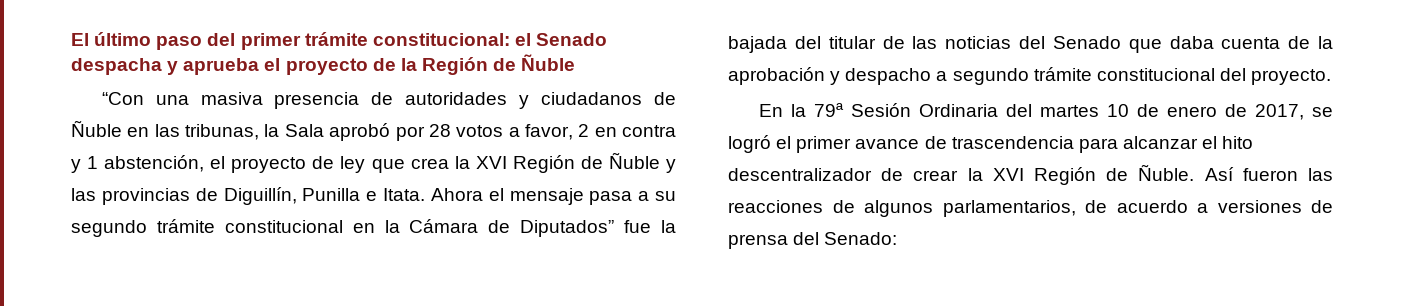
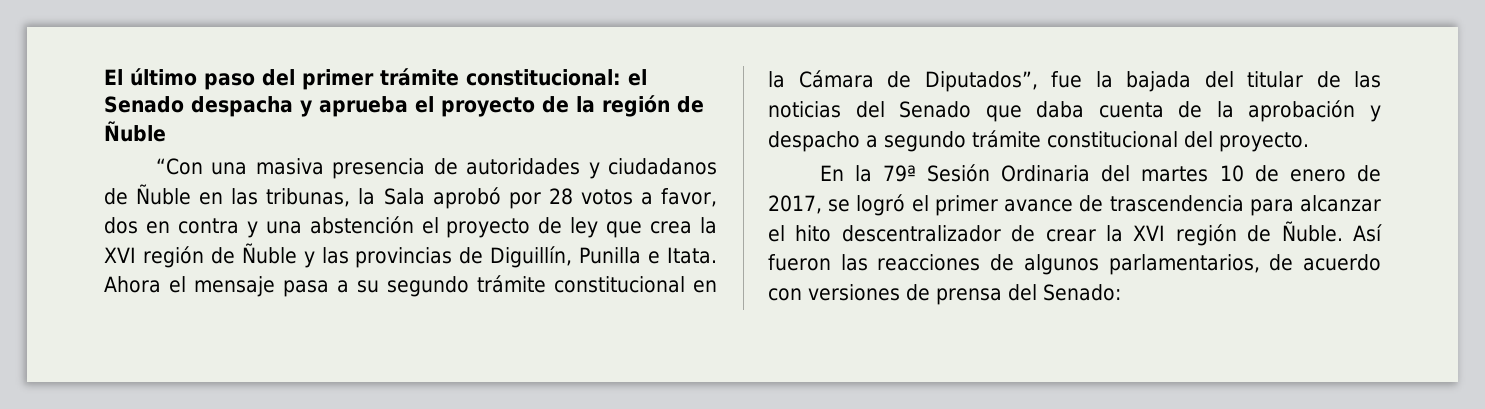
[421,57,488,75] Región -> [602,95,670,117] región
[578,124,590,137] 2 -> [104,217,138,234] dos
[87,155,205,172] 1 abstención, -> [265,216,414,234] una abstención
[512,155,575,173] Región -> [142,246,204,268] región
[520,220,615,237] Diputados” -> [924,71,1038,92] Diputados”,
[1034,167,1096,185] Región -> [1175,224,1237,246] región
[1197,203,1208,213] a -> [768,288,802,301] con

